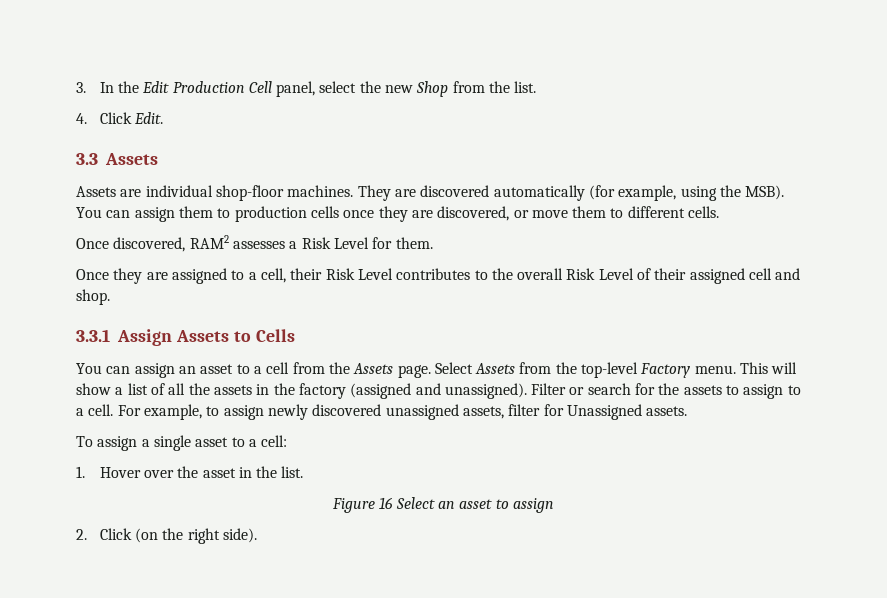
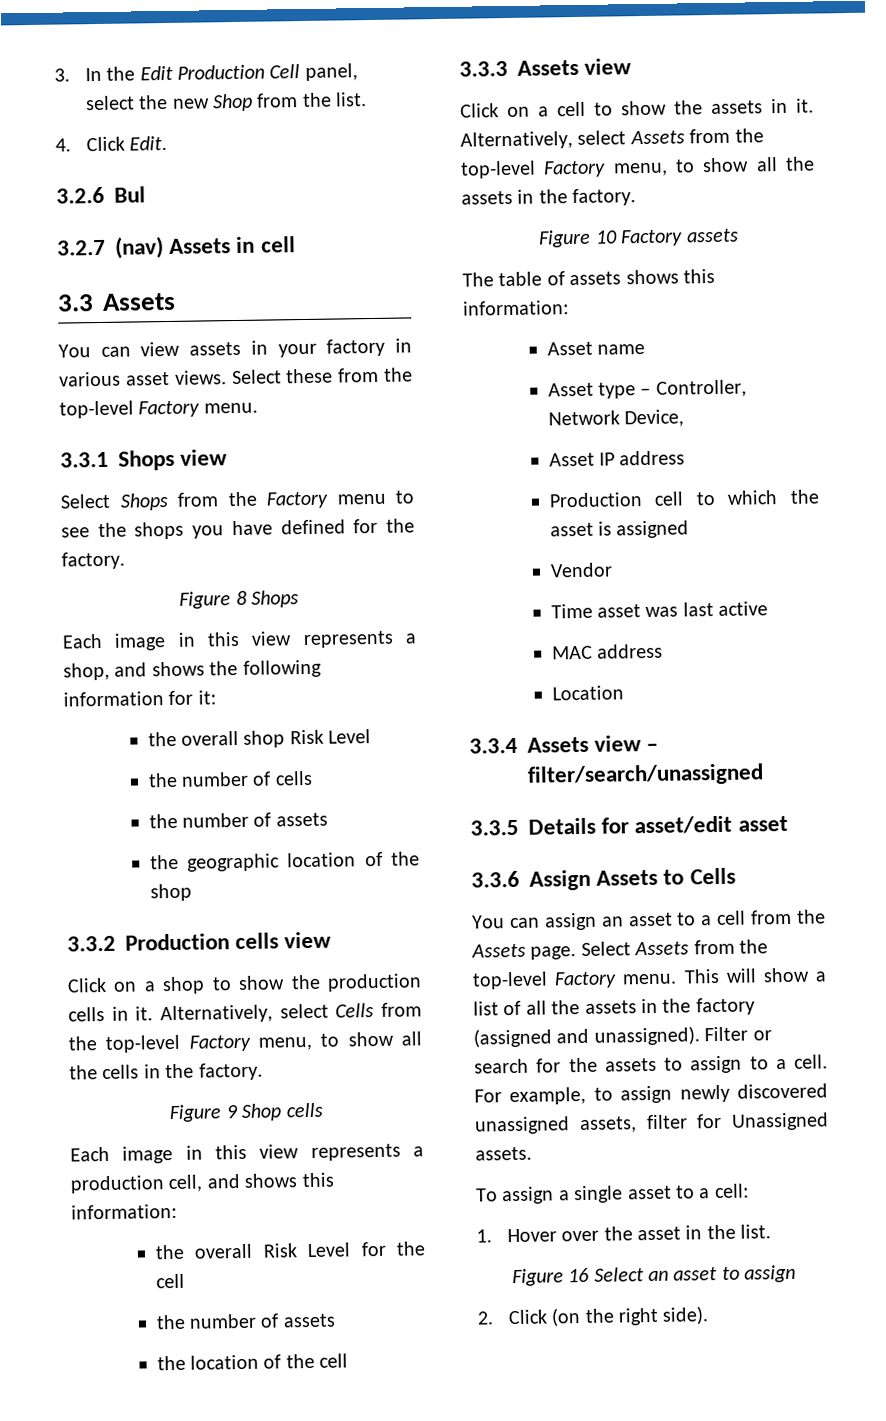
[76,153,158,165] [76,185,785,201] [76,206,720,222] [76,235,433,252] [76,268,801,284] [76,289,110,305] [76,329,110,342] 3.3 Assets // Assets are individual shop-floor machines. They are discovered automatically (for example, using the MSB). You can assign them to production cells once they are discovered, or move them to different cells. // Once discovered, RAM2 assesses a Risk Level for them. // Once they are assigned to a cell, their Risk Level contributes to the overall Risk Level of their assigned cell and shop. // 3.3.1 -> [56,186,146,204] [57,236,296,259] [57,292,176,312] [58,338,412,358] [59,367,413,387] [59,400,258,419] [60,449,229,471] [60,490,414,511] [61,518,415,540] [61,551,125,570] [179,590,299,609] [62,630,418,651] [63,659,322,681] [63,690,216,707] [147,729,372,748] [147,770,313,788] [148,812,328,829] [149,851,420,872] [149,883,192,902] [67,931,333,952] [67,973,422,995] [68,1002,423,1024] [68,1031,422,1053] [69,1062,263,1081] [169,1102,323,1123] [70,1143,425,1164] [70,1172,334,1194] [71,1203,177,1220] [154,1241,425,1260] [155,1273,185,1289] [155,1313,336,1330] [156,1353,349,1371] [459,58,633,77] [460,98,814,118] [460,128,764,150] [460,156,815,179] [461,188,637,207] [538,228,739,248] [462,268,715,287] [463,300,569,316] [546,341,645,356] [547,379,747,399] [547,409,684,428] [548,450,686,467] [548,489,820,508] [549,520,690,539] [549,562,613,578] [550,601,769,619] [551,643,663,660] [551,685,624,701] [469,735,659,754] [527,763,764,787] [470,815,788,836] [471,870,520,888] 3.2.6 Bul // 3.2.7 (nav) Assets in cell // 3.3 Assets // You can view assets in your factory in various asset views. Select these from the top-level Factory menu. // 3.3.1 Shops view // Select Shops from the Factory menu to see the shops you have defined for the factory. // Figure 8 Shops // Each image in this view represents a shop, and shows the following information for it: // the overall shop Risk Level // the number of cells // the number of assets // the geographic location of the shop // 3.3.2 Production cells view // Click on a shop to show the production cells in it. Alternatively, select Cells from the top-level Factory menu, to show all the cells in the factory. // Figure 9 Shop cells // Each image in this view represents a production cell, and shows this information: // the overall Risk Level for the cell // the number of assets // the location of the cell // 3.3.3 Assets view // Click on a cell to show the assets in it. Alternatively, select Assets from the top-level Factory menu, to show all the assets in the factory. // Figure 10 Factory assets // The table of assets shows this information: // Asset name // Asset type – Controller, Network Device, // Asset IP address // Production cell to which the asset is assigned // Vendor // Time asset was last active // MAC address // Location // 3.3.4 Assets view – filter/search/unassigned // 3.3.5 Details for asset/edit asset // 3.3.6

